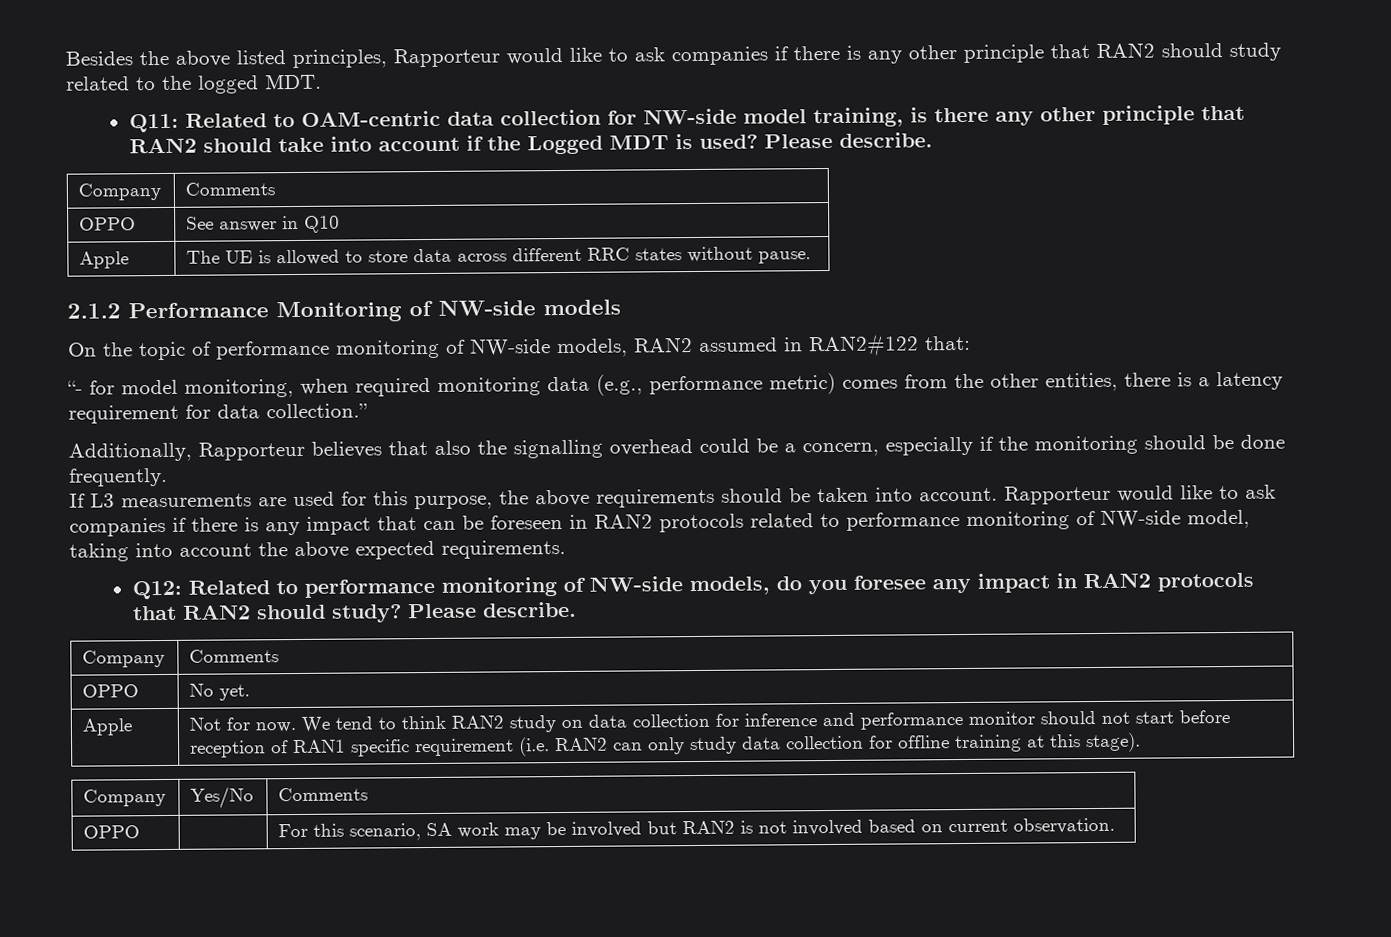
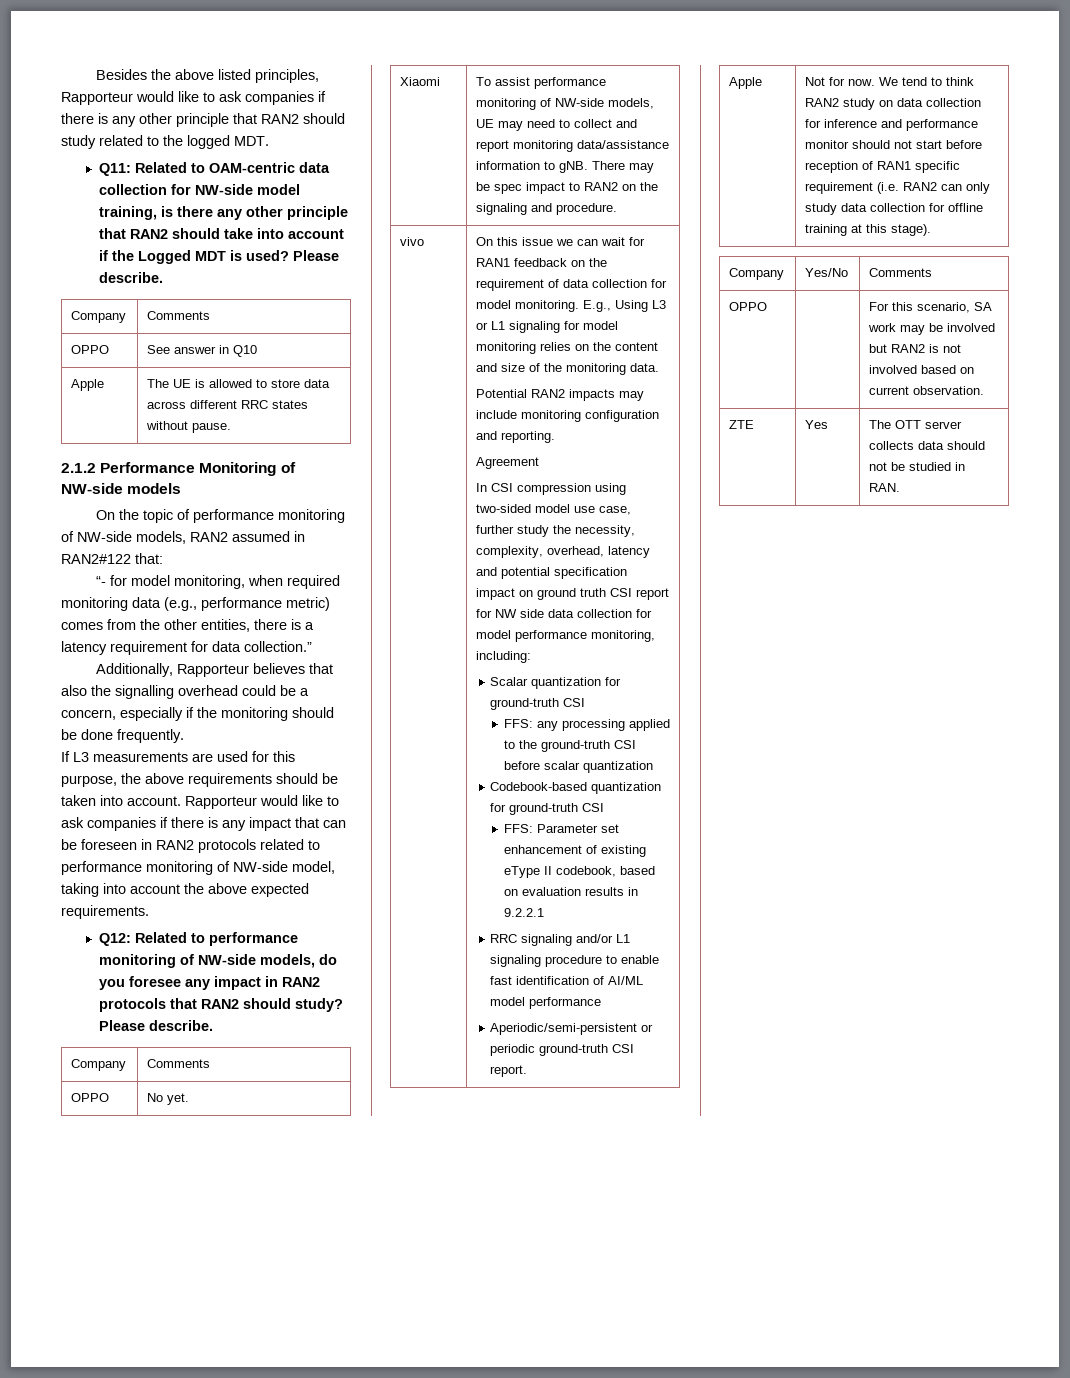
(251, 692) none -> [400,77,441,86] [476,77,607,89] [476,98,655,110] [476,119,638,131] [476,140,670,152] [476,161,655,173] [476,182,659,194] [476,203,618,215] [400,237,425,246] [476,237,646,246] [476,258,608,267] [476,279,668,291] [476,300,667,312] [476,321,619,333] [476,342,659,354] [476,363,660,375] [476,389,645,401] [476,410,660,422] [476,431,556,443] [476,457,540,469] [476,483,627,495] [476,504,632,515] [476,525,636,537] [476,546,651,558] [476,567,628,579] [476,588,670,600] [476,609,653,618] [476,630,656,642] [476,651,532,663] [490,677,622,689] [490,698,586,710] [503,719,670,731] [503,740,636,752] [503,761,653,773] [490,782,662,794] [490,803,605,815] [503,824,619,833] [503,845,646,857] [503,866,655,878] [503,887,638,896] [503,908,544,917] [490,934,631,946] [490,955,660,967] [490,976,644,985] [490,997,602,1009] [490,1023,654,1035] [490,1044,635,1056] [490,1065,528,1077] // Xiaomi | To assist performance monitoring of NW-side models, UE may need to collect and report monitoring data/assistance information to gNB. There may be spec impact to RAN2 on the signaling and procedure. // vivo | On this issue we can wait for RAN1 feedback on the requirement of data collection for model monitoring. E.g., Using L3 or L1 signaling for model monitoring relies on the content and size of the monitoring data. // Potential RAN2 impacts may include monitoring configuration and reporting. // Agreement // In CSI compression using two-sided model use case, further study the necessity, complexity, overhead, latency and potential specification impact on ground truth CSI report for NW side data collection for model performance monitoring, including: // Scalar quantization for ground-truth CSI // FFS: any processing applied to the ground-truth CSI before scalar quantization // Codebook-based quantization for ground-truth CSI // FFS: Parameter set enhancement of existing eType II codebook, based on evaluation results in 9.2.2.1 // RRC signaling and/or L1 signaling procedure to enable fast identification of AI/ML model performance // Aperiodic/semi-persistent or periodic ground-truth CSI report.
(1116, 825) none -> [729,420,755,429] [805,420,829,429] [869,420,963,429] [869,441,986,450] [869,462,966,471] [869,483,901,492] // ZTE | Yes | The OTT server collects data should not be studied in RAN.

